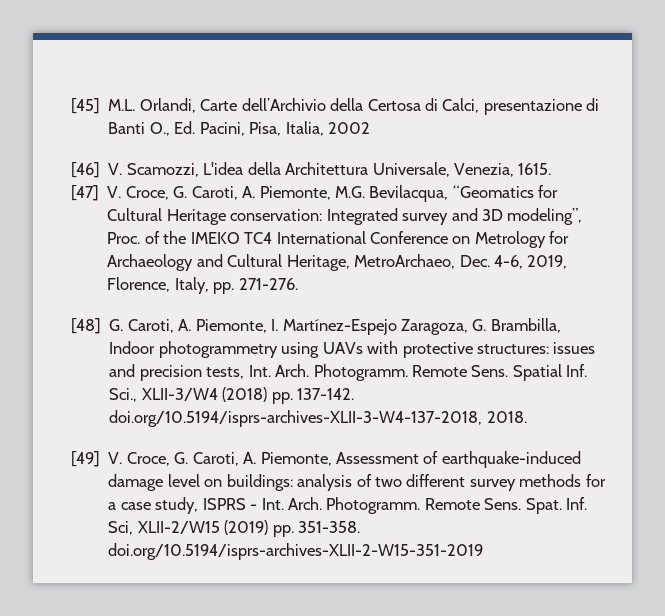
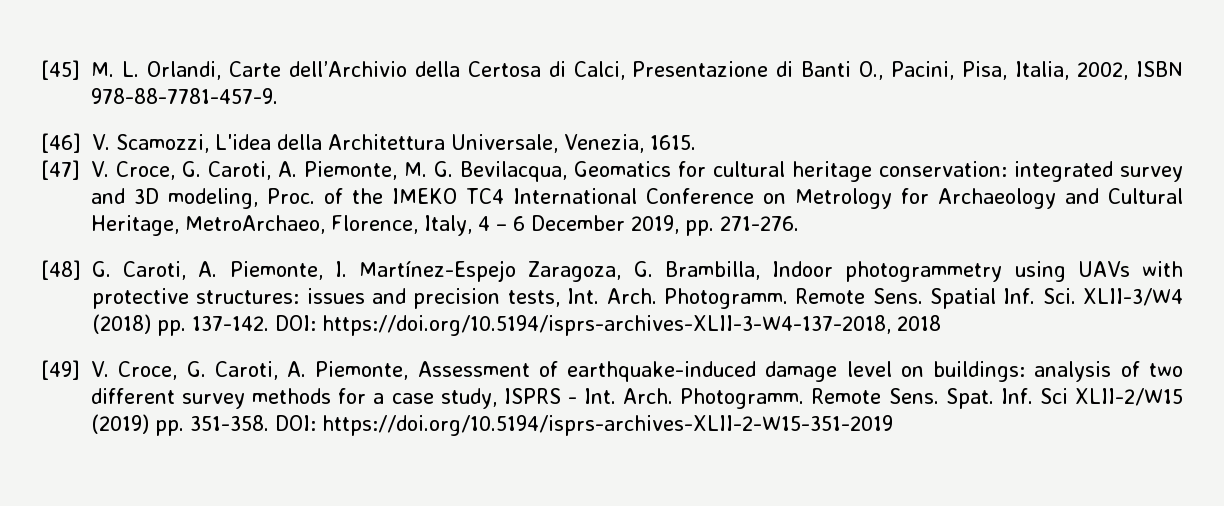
[108,99,136,111] M.L. -> [91,61,139,77] M. L.
[483,99,582,115] presentazione -> [632,61,769,77] Presentazione
[174,121,196,134] Ed. -> (884, 70) none
[327,122,370,134] 2002 -> [1077,61,1183,80] [91,88,278,104] 2002, ISBN 978-88-7781-457-9.
[334,185,559,202] [107,208,398,225] M.G. Bevilacqua, “Geomatics for Cultural Heritage conservation: Integrated -> [403,161,1113,182] M. G. Bevilacqua, Geomatics for cultural heritage conservation: integrated
[507,208,583,225] modeling”, -> [168,188,258,209] modeling,
[459,255,568,269] [107,277,209,294] Dec. 4-6, 2019, Florence, Italy, -> [331,215,679,236] Florence, Italy, 4 – 6 December 2019,
[109,388,138,402] Sci., -> [1042,288,1076,304] Sci.
[109,410,527,427] doi.org/10.5194/isprs-archives-XLII-3-W4-137-2018, 2018. -> [275,315,941,336] DOI: https://doi.org/10.5194/isprs-archives-XLII-3-W4-137-2018, 2018
[108,521,134,535] Sci, -> [1039,388,1068,404] Sci
[108,543,484,560] doi.org/10.5194/isprs-archives-XLII-2-W15-351-2019 -> [275,415,893,436] DOI: https://doi.org/10.5194/isprs-archives-XLII-2-W15-351-2019

